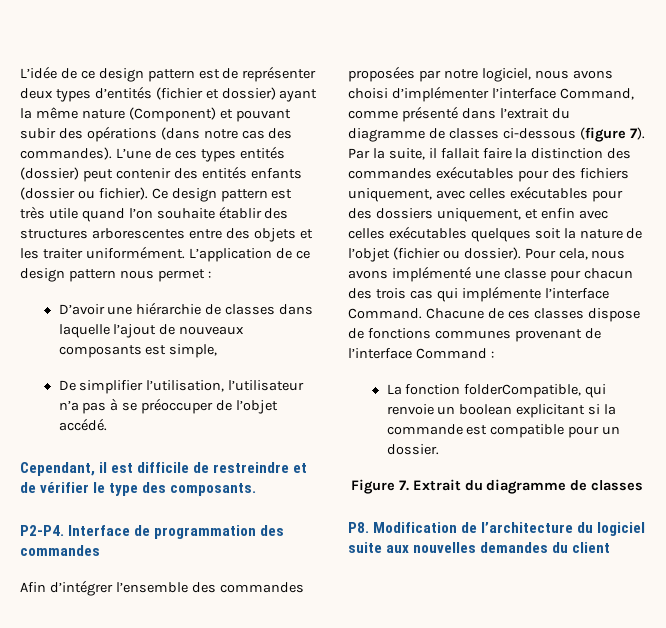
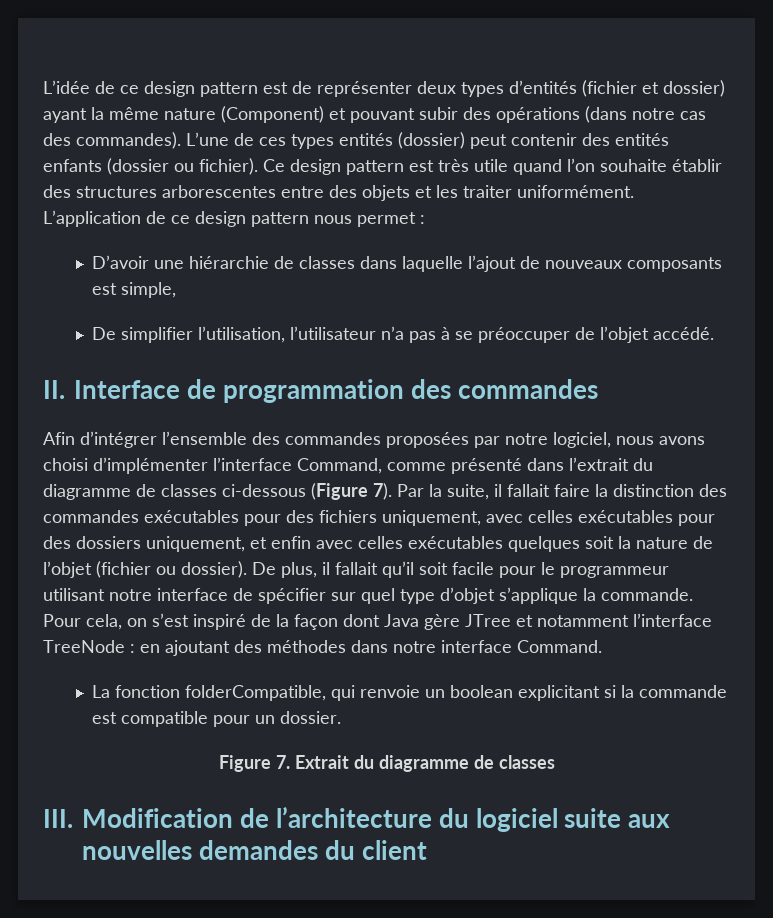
[20,462,308,476] [20,482,257,496] [20,525,64,536] Cependant, il est difficile de restreindre et de vérifier le type des composants. // P2-P4. -> [43,380,65,399] II.
[579,127,626,142] (figure -> [311,483,368,500] (Figure
[524,248,626,260] [348,266,633,282] [348,286,609,302] [348,308,640,322] [348,328,601,342] [348,348,494,359] Pour cela, nous avons implémenté une classe pour chacun des trois cas qui implémente l’interface Command. Chacune de ces classes dispose de fonctions communes provenant de l’interface Command : -> [252,561,669,578] [43,587,693,604] [43,613,712,630] [43,640,602,656] De plus, il fallait qu’il soit facile pour le programmeur utilisant notre interface de spécifier sur quel type d’objet s’applique la commande. Pour cela, on s’est inspiré de la façon dont Java gère JTree et notamment l’interface TreeNode : en ajoutant des méthodes dans notre interface Command.
[348,522,369,533] P8. -> [43,809,73,828] III.

